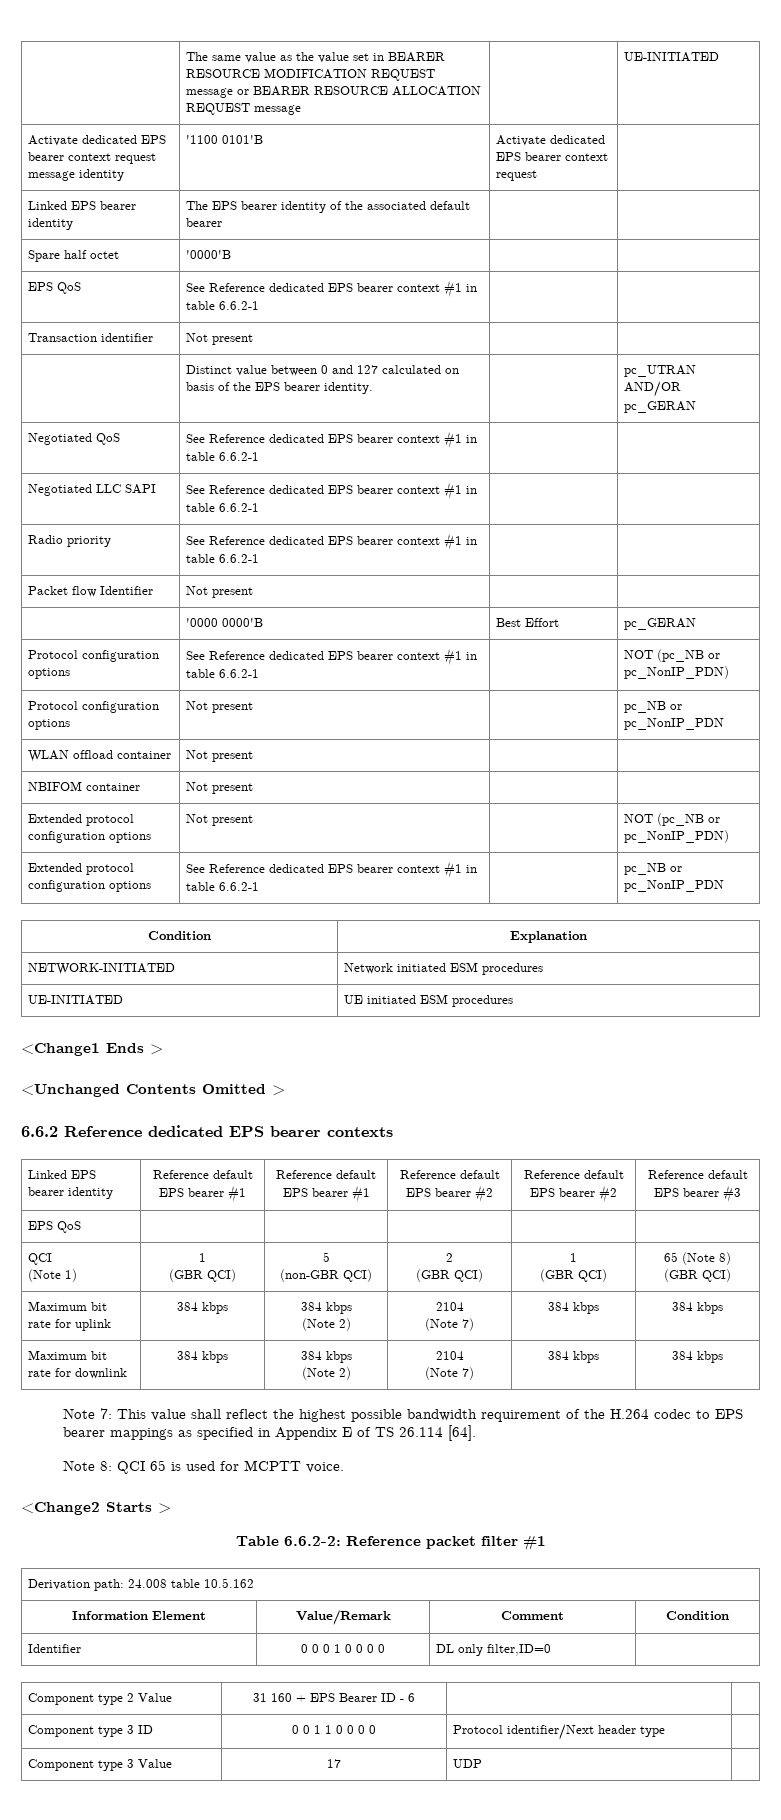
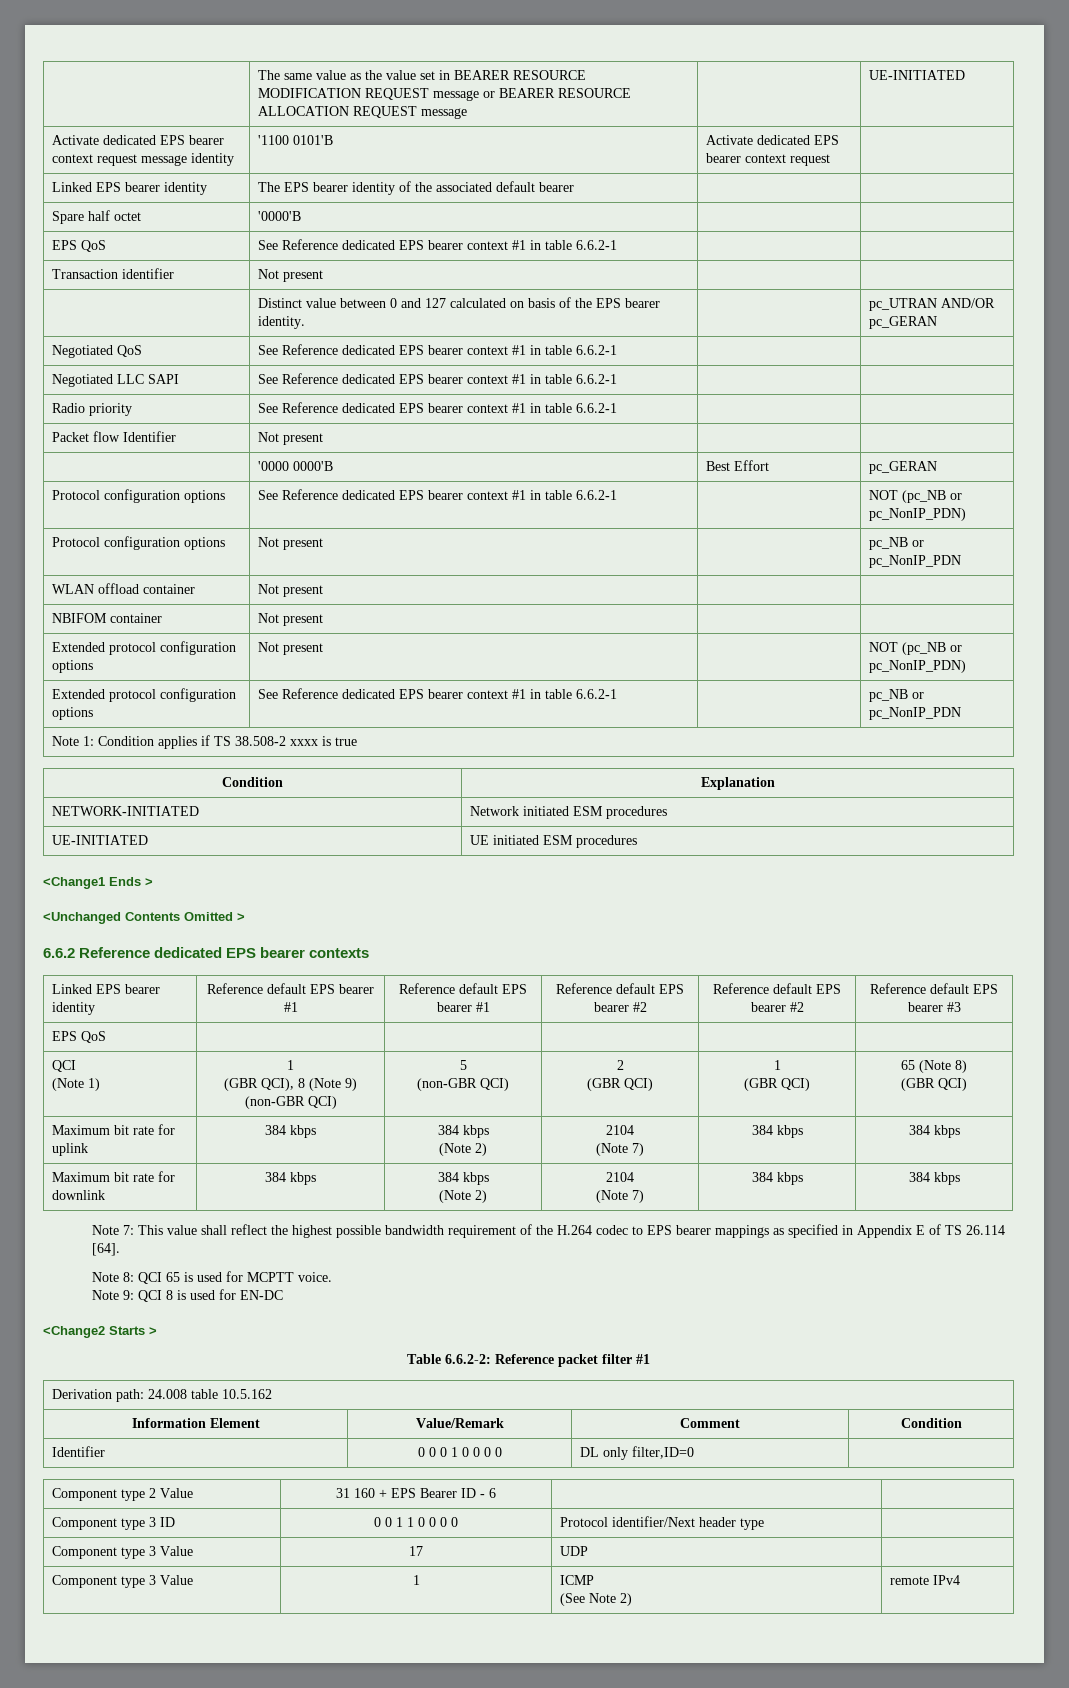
(725, 886) none -> [51,735,357,749] // Note 1: Condition applies if TS 38.508-2 xxxx is true
(203, 1275) none -> [261,1078,357,1091] [244,1096,305,1109] QCI), 8 (Note 9) (non-GBR
(344, 1467) none -> [92,1289,284,1302] // Note 9: QCI 8 is used for EN-DC
(483, 1763) none -> [51,1575,193,1588] [412,1575,420,1585] [559,1575,594,1585] [559,1593,632,1606] [889,1575,960,1585] // Component type 3 Value | 1 | ICMP // (See Note 2) | remote IPv4

